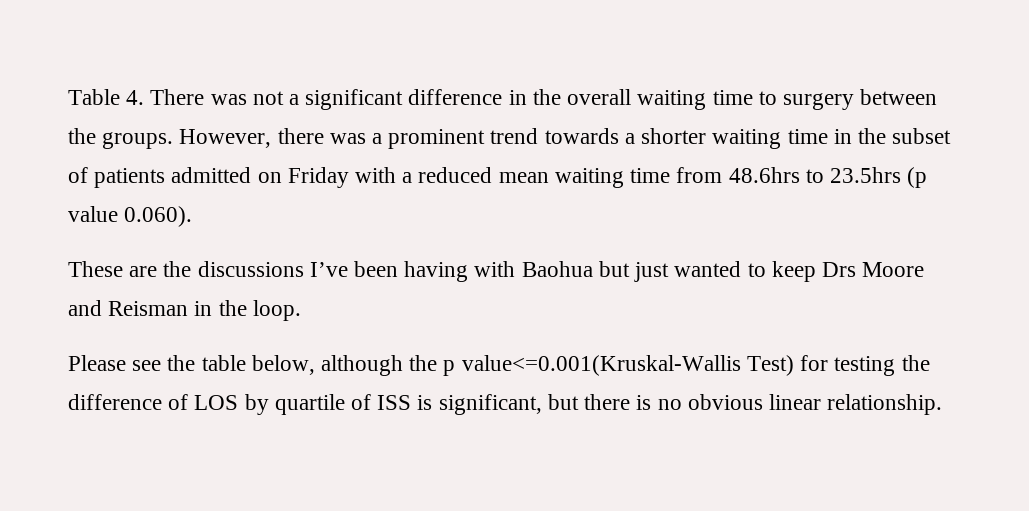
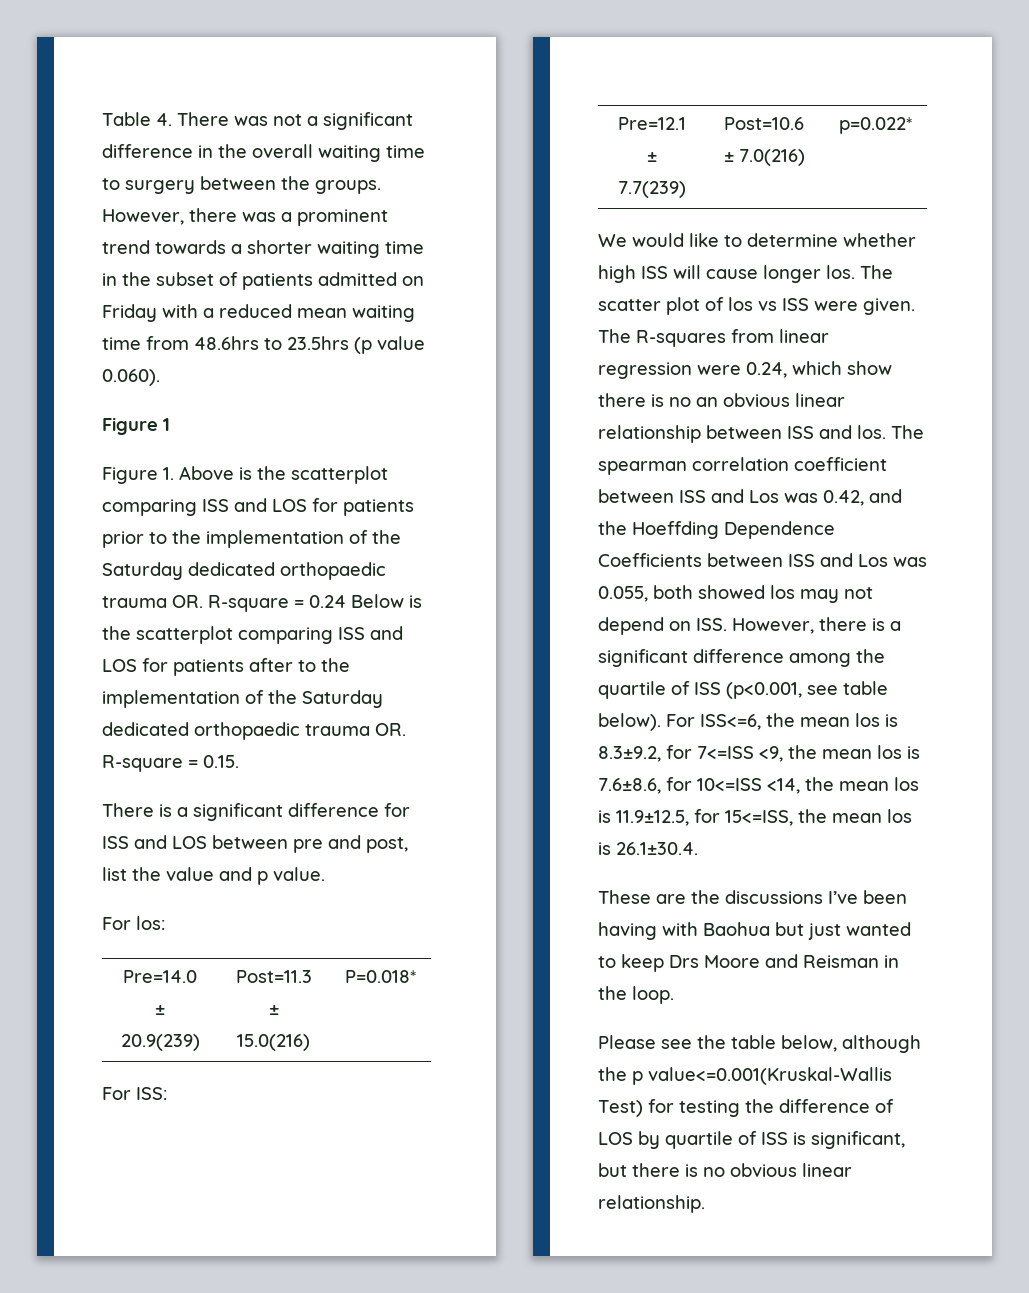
(193, 216) none -> [102,417,170,435] [102,466,388,484] [102,498,414,516] [102,530,401,548] [102,562,386,580] [102,594,422,612] [102,626,403,644] [102,658,350,676] [102,690,383,708] [102,722,406,740] [102,755,239,772] [102,803,410,821] [102,835,408,853] [102,867,325,885] [102,916,165,930] [123,970,197,983] [155,1005,165,1015] [120,1034,200,1051] [235,970,312,983] [268,1005,279,1015] [237,1034,310,1051] [344,970,416,983] [102,1087,167,1100] [617,117,686,130] [646,152,657,162] [617,181,686,198] [724,117,804,130] [723,149,805,166] [838,117,912,134] [598,233,916,247] [598,265,893,283] [598,297,915,315] [598,329,829,347] [598,361,892,379] [598,393,845,407] [598,425,924,443] [598,457,887,475] [598,489,902,506] [598,521,835,539] [598,553,927,567] [598,585,873,603] [598,617,901,635] [598,649,885,667] [598,681,888,699] [598,713,898,731] [598,745,920,762] [598,777,919,794] [598,809,912,826] [598,842,698,855] // Figure 1 // Figure 1. Above is the scatterplot comparing ISS and LOS for patients prior to the implementation of the Saturday dedicated orthopaedic trauma OR. R-square = 0.24 Below is the scatterplot comparing ISS and LOS for patients after to the implementation of the Saturday dedicated orthopaedic trauma OR. R-square = 0.15. // There is a significant difference for ISS and LOS between pre and post, list the value and p value. // For los: // Pre=14.0 ± 20.9(239) | Post=11.3 ± 15.0(216) | P=0.018* // For ISS: // Pre=12.1 ± 7.7(239) | Post=10.6 ± 7.0(216) | p=0.022* // We would like to determine whether high ISS will cause longer los. The scatter plot of los vs ISS were given. The R-squares from linear regression were 0.24, which show there is no an obvious linear relationship between ISS and los. The spearman correlation coefficient between ISS and Los was 0.42, and the Hoeffding Dependence Coefficients between ISS and Los was 0.055, both showed los may not depend on ISS. However, there is a significant difference among the quartile of ISS (p<0.001, see table below). For ISS<=6, the mean los is 8.3±9.2, for 7<=ISS <9, the mean los is 7.6±8.6, for 10<=ISS <14, the mean los is 11.9±12.5, for 15<=ISS, the mean los is 26.1±30.4.

